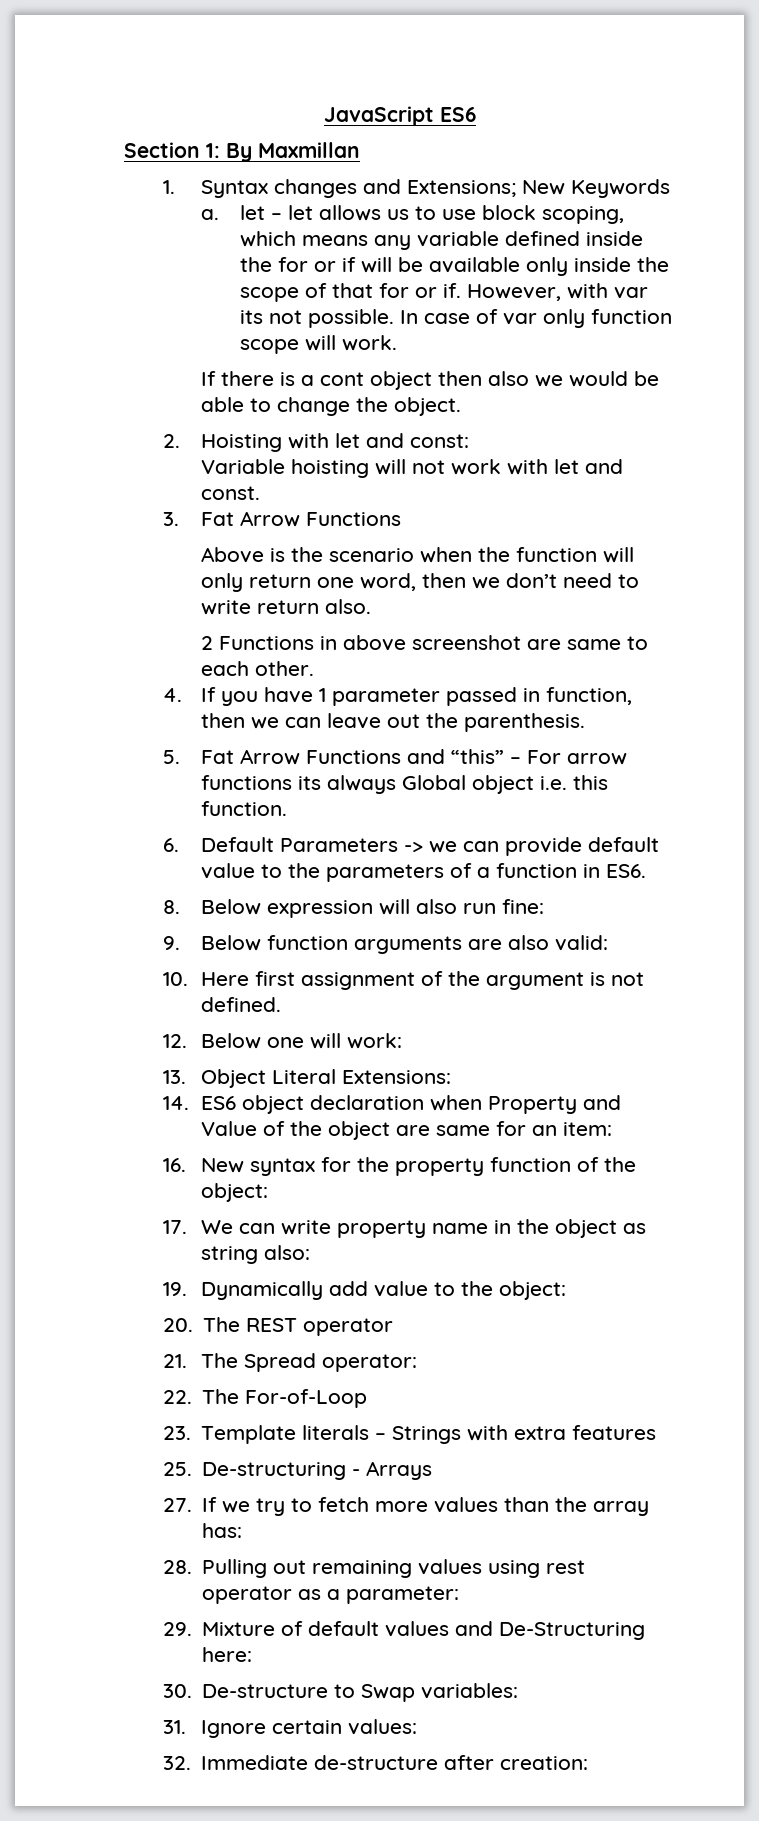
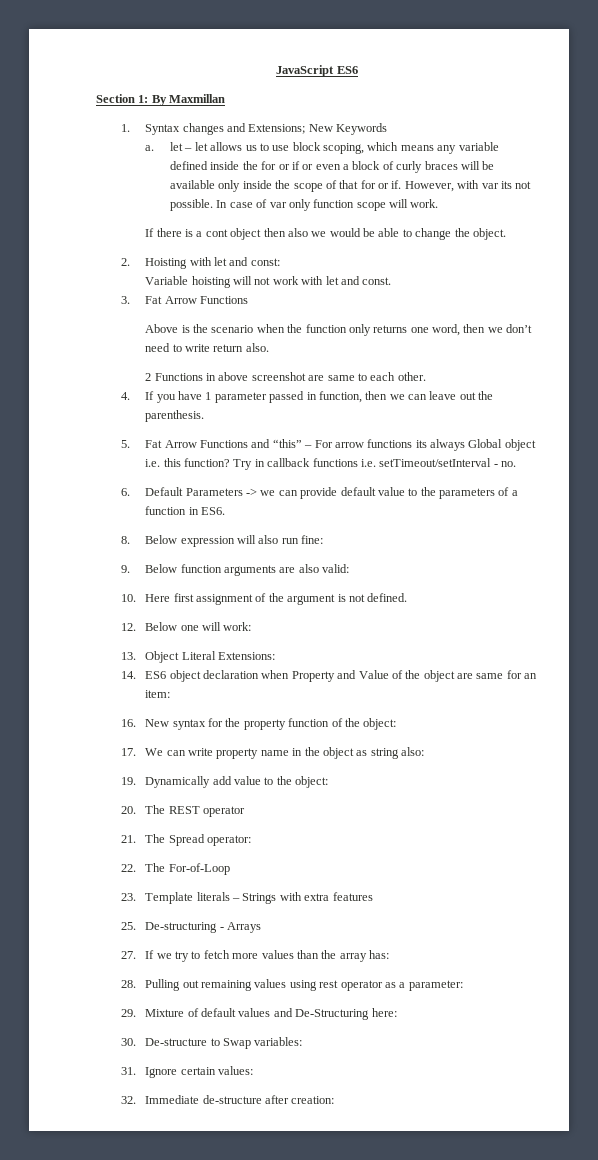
(356, 264) none -> [302,161,458,173] or even a block of curly braces
[603,547,635,563] [201,573,312,592] will only return -> [348,324,408,336] only returns
[201,801,288,816] function. -> [184,458,517,470] function? Try in callback functions i.e. setTimeout/setInterval - no.

